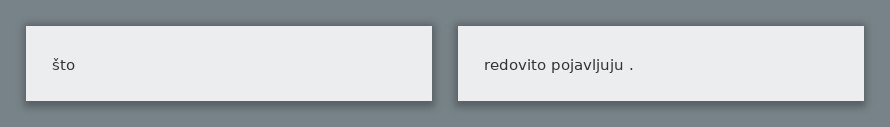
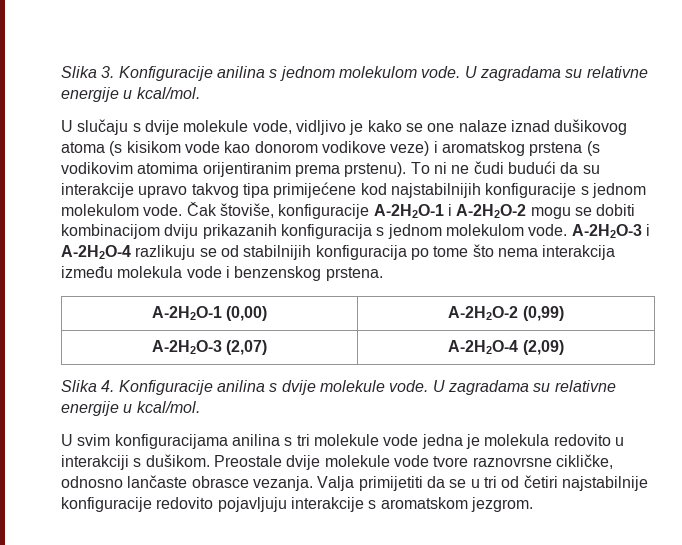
[52,58,75,70] [484,59,634,73] što // redovito pojavljuju . -> [61,66,648,81] [61,87,200,102] [61,119,628,135] [61,141,600,156] [61,161,600,177] [61,182,646,198] [61,202,636,219] [61,224,650,239] [61,244,616,260] [61,266,383,281] [151,306,268,321] [448,306,564,321] [151,340,268,355] [448,340,564,355] [61,380,616,395] [61,401,200,416] [61,434,624,449] [61,454,613,470] [61,475,648,491] [61,497,533,512] Slika 3. Konfiguracije anilina s jednom molekulom vode. U zagradama su relativne energije u kcal/mol. // U slučaju s dvije molekule vode, vidljivo je kako se one nalaze iznad dušikovog atoma (s kisikom vode kao donorom vodikove veze) i aromatskog prstena (s vodikovim atomima orijentiranim prema prstenu). To ni ne čudi budući da su interakcije upravo takvog tipa primijećene kod najstabilnijih konfiguracije s jednom molekulom vode. Čak štoviše, konfiguracije A-2H2O-1 i A-2H2O-2 mogu se dobiti kombinacijom dviju prikazanih konfiguracija s jednom molekulom vode. A-2H2O-3 i A-2H2O-4 razlikuju se od stabilnijih konfiguracija po tome što nema interakcija između molekula vode i benzenskog prstena. // A-2H2O-1 (0,00) | A-2H2O-2 (0,99) // A-2H2O-3 (2,07) | A-2H2O-4 (2,09) // Slika 4. Konfiguracije anilina s dvije molekule vode. U zagradama su relativne energije u kcal/mol. // U svim konfiguracijama anilina s tri molekule vode jedna je molekula redovito u interakciji s dušikom. Preostale dvije molekule vode tvore raznovrsne cikličke, odnosno lančaste obrasce vezanja. Valja primijetiti da se u tri od četiri najstabilnije konfiguracije redovito pojavljuju interakcije s aromatskom jezgrom.

